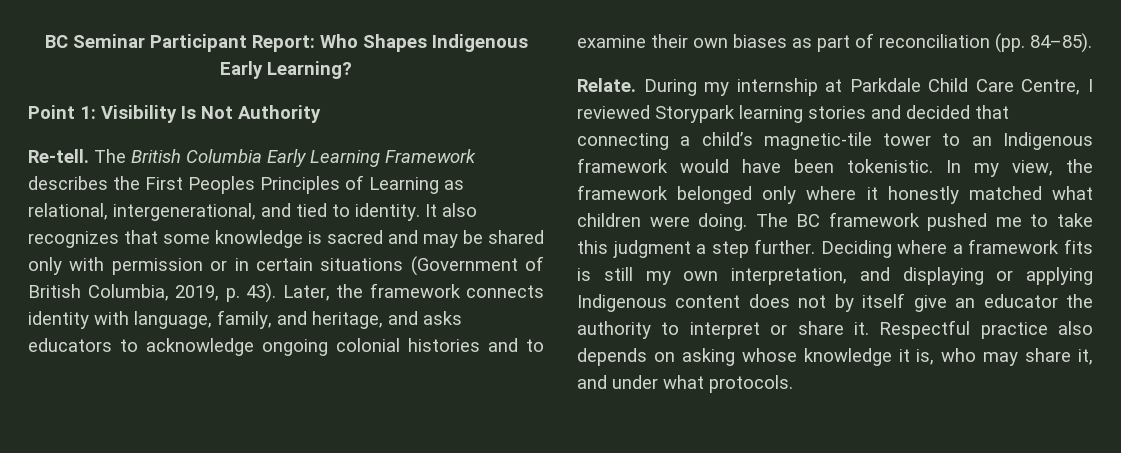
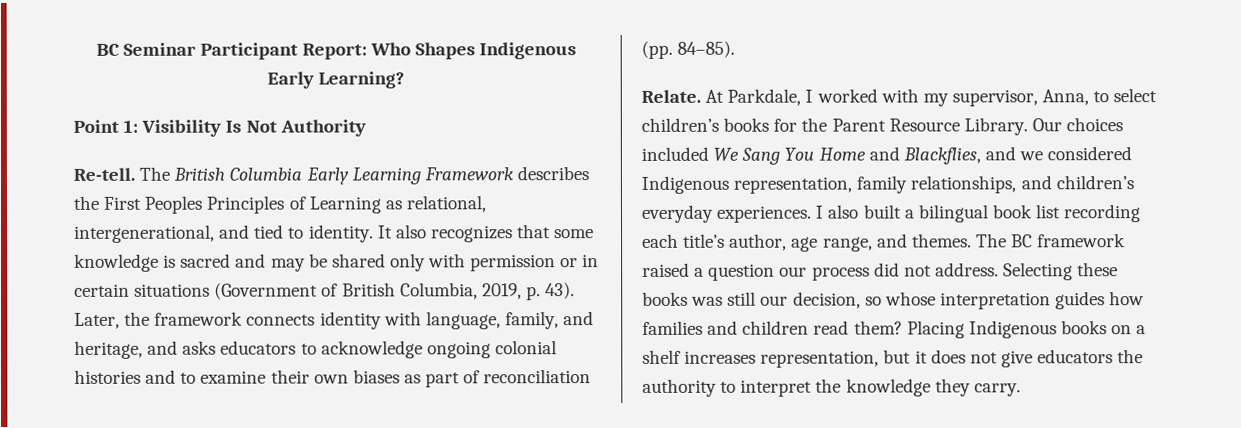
[643,78,1093,96] [577,105,1009,123] [577,132,1093,150] [577,158,1093,177] [577,185,1093,204] [577,212,1093,231] [577,239,1093,258] [577,267,1093,285] [577,293,1093,312] [577,320,1093,339] [577,348,1093,366] [577,375,793,393] During my internship at Parkdale Child Care Centre, I reviewed Storypark learning stories and decided that connecting a child’s magnetic-tile tower to an Indigenous framework would have been tokenistic. In my view, the framework belonged only where it honestly matched what children were doing. The BC framework pushed me to take this judgment a step further. Deciding where a framework fits is still my own interpretation, and displaying or applying Indigenous content does not by itself give an educator the authority to interpret or share it. Respectful practice also depends on asking whose knowledge it is, who may share it, and under what protocols. -> [705,88,1158,107] [641,117,1124,136] [641,146,1133,165] [641,175,1134,194] [641,204,1142,223] [642,233,1127,252] [642,262,1119,281] [642,291,1145,310] [642,320,1147,339] [642,349,1144,368] [642,378,1021,397] At Parkdale, I worked with my supervisor, Anna, to select children’s books for the Parent Resource Library. Our choices included We Sang You Home and Blackflies, and we considered Indigenous representation, family relationships, and children’s everyday experiences. I also built a bilingual book list recording each title’s author, age range, and themes. The BC framework raised a question our process did not address. Selecting these books was still our decision, so whose interpretation guides how families and children read them? Placing Indigenous books on a shelf increases representation, but it does not give educators the authority to interpret the knowledge they carry.

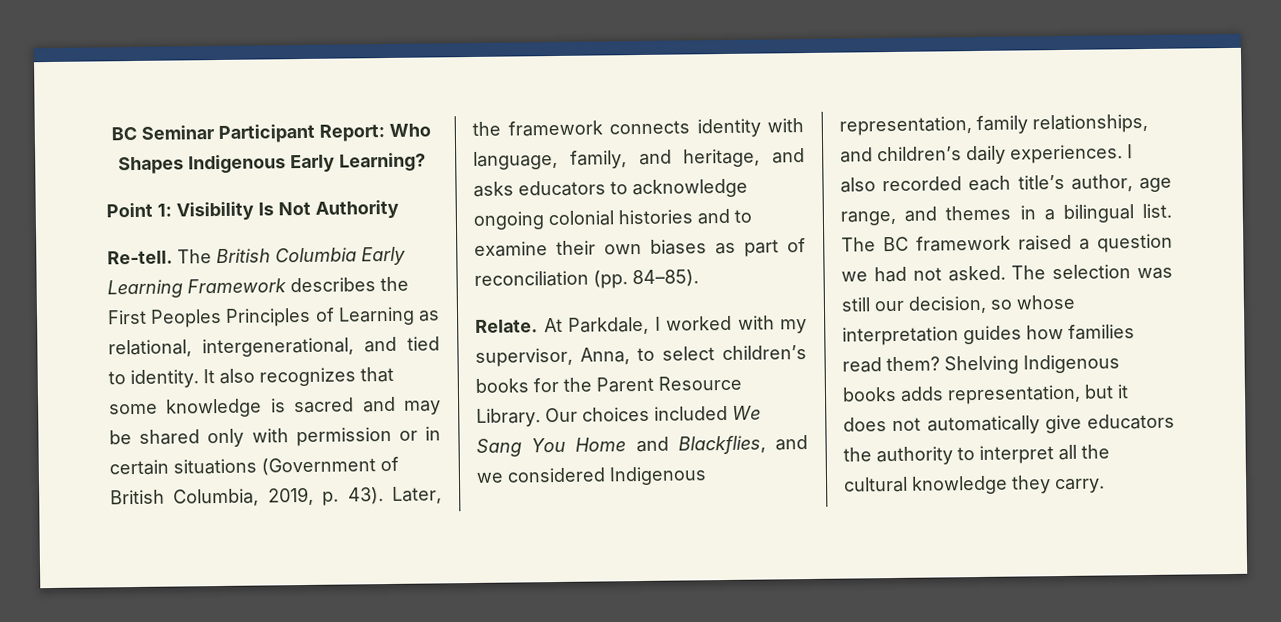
[641,204,714,223] everyday -> [966,145,1006,165] daily
[862,204,1142,223] built a bilingual book list recording -> [882,176,963,192] recorded
[911,233,972,248] themes. -> [945,203,1172,223] themes in a bilingual list.
[779,262,1119,281] [642,291,688,306] our process did not address. Selecting these books -> [841,264,1132,283] we had not asked. The selection
[707,320,810,335] and children -> (1135, 332) none
[906,320,965,339] Placing -> [944,355,1019,375] Shelving
[1111,325,1147,335] [642,349,757,364] on a shelf increases -> [900,386,944,402] adds
(998, 358) none -> [926,415,1040,435] automatically
[815,378,842,393] the -> [1058,444,1110,461] [843,476,908,493] all the cultural

